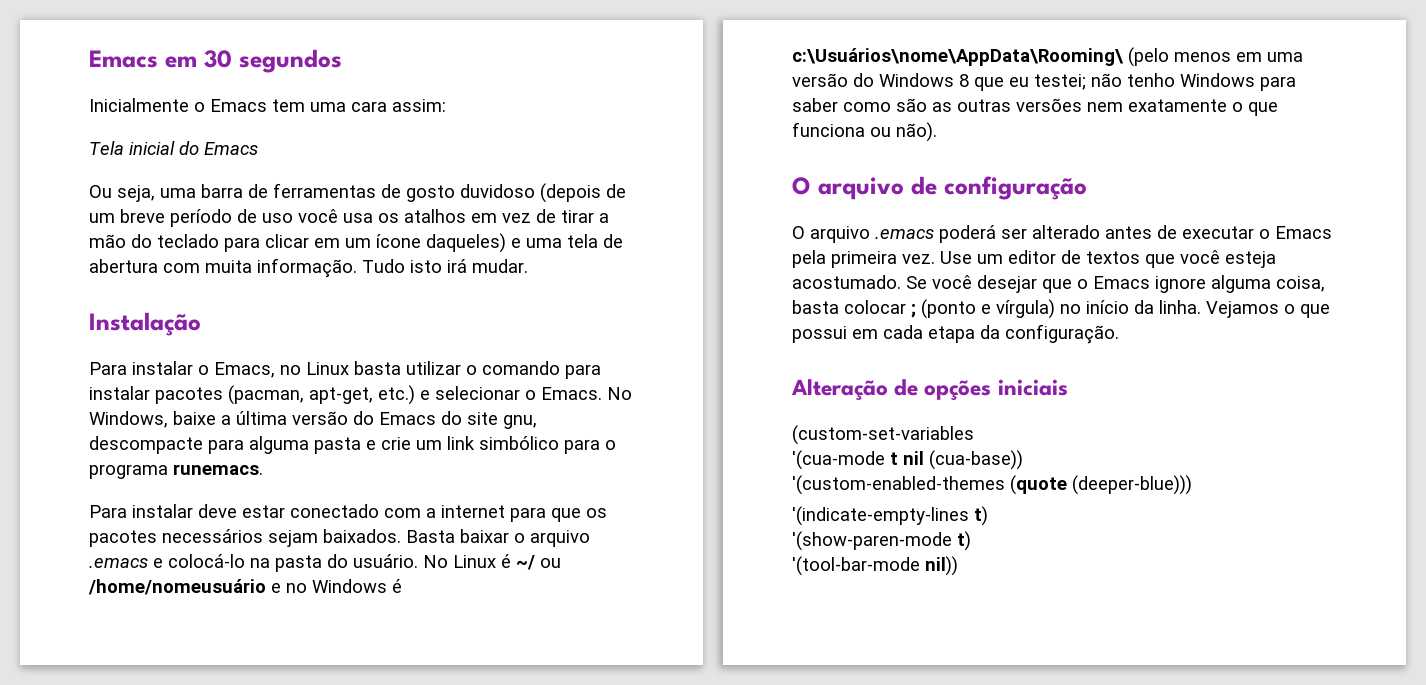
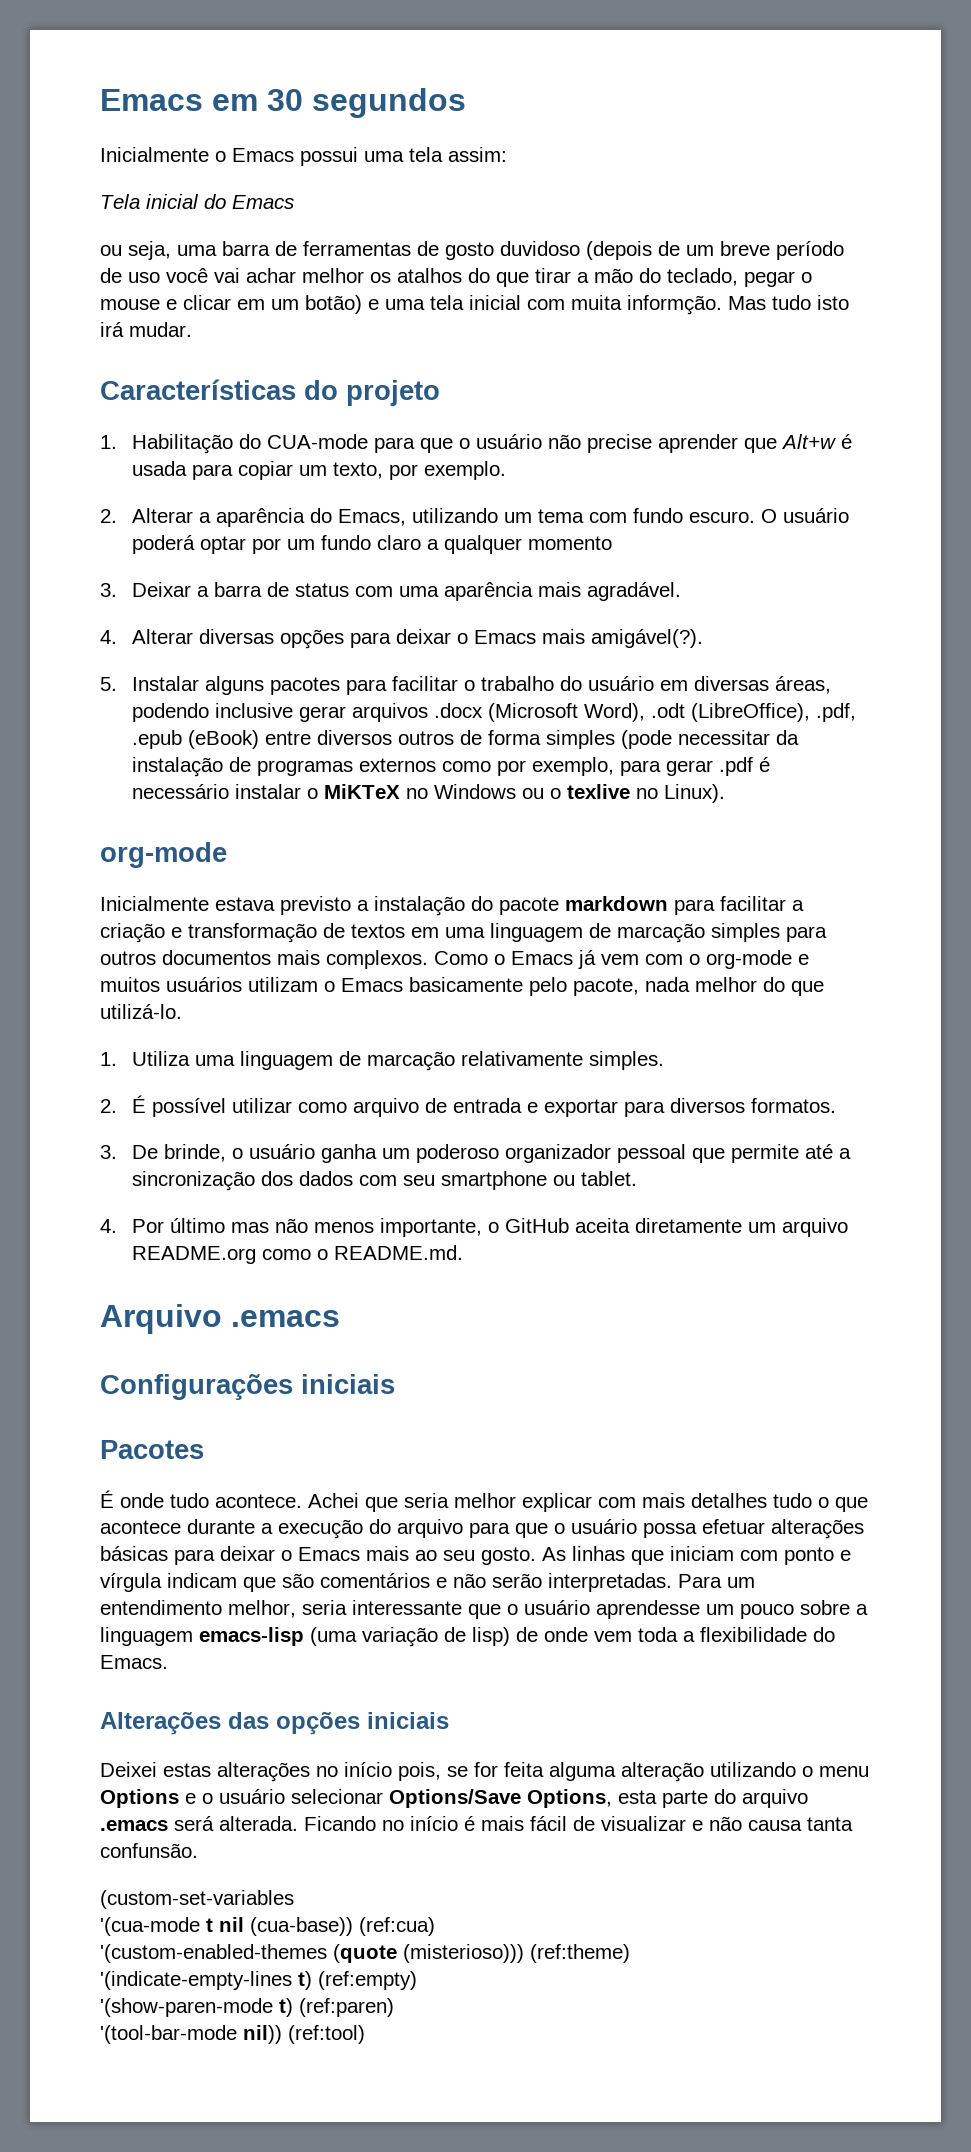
[272,99,387,112] tem uma cara -> [300,147,443,166] possui uma tela
[89,185,112,198] Ou -> [100,245,122,256] ou
[343,209,609,223] [89,234,260,252] usa os atalhos em vez de tirar a mão do teclado para -> [214,268,812,287] [100,299,177,310] vai achar melhor os atalhos do que tirar a mão do teclado, pegar o mouse e
[376,233,506,253] ícone daqueles) -> [305,295,362,314] botão)
[603,234,623,248] [89,258,528,278] [89,312,201,336] [89,361,601,379] [89,385,632,405] [89,411,537,429] [89,436,616,454] [89,464,263,479] [89,504,607,522] [89,529,590,547] [89,554,561,572] [88,579,402,595] [792,47,1303,67] [792,73,1296,91] [792,98,1278,116] [792,122,937,142] [792,176,1087,200] [792,225,1332,243] [792,250,1276,268] [792,275,1325,293] [792,299,1330,319] [792,324,1119,344] [791,379,1068,400] de abertura com muita informação. Tudo isto irá mudar. // Instalação // Para instalar o Emacs, no Linux basta utilizar o comando para instalar pacotes (pacman, apt-get, etc.) e selecionar o Emacs. No Windows, baixe a última versão do Emacs do site gnu, descompacte para alguma pasta e crie um link simbólico para o programa runemacs. // Para instalar deve estar conectado com a internet para que os pacotes necessários sejam baixados. Basta baixar o arquivo .emacs e colocá-lo na pasta do usuário. No Linux é ~/ ou /home/nomeusuário e no Windows é c:\Usuários\nome\AppData\Rooming\ (pelo menos em uma versão do Windows 8 que eu testei; não tenho Windows para saber como são as outras versões nem exatamente o que funciona ou não). // O arquivo de configuração // O arquivo .emacs poderá ser alterado antes de executar o Emacs pela primeira vez. Use um editor de textos que você esteja acostumado. Se você desejar que o Emacs ignore alguma coisa, basta colocar ; (ponto e vírgula) no início da linha. Vejamos o que possui em cada etapa da configuração. // Alteração de opções iniciais -> [469,295,849,315] [100,322,192,337] [100,379,440,406] [100,434,853,454] [132,461,507,480] [100,508,850,527] [132,535,613,554] [100,582,682,601] [100,629,704,649] [100,676,832,695] [132,703,857,722] [132,730,800,749] [132,757,771,777] [132,784,726,803] [100,842,227,868] [100,896,804,916] [100,923,827,943] [100,950,809,969] [100,977,824,996] [100,1004,182,1019] [100,1051,665,1071] [100,1095,837,1117] [100,1144,852,1163] [132,1171,638,1191] [100,1218,849,1237] [132,1245,464,1264] [100,1304,340,1334] [100,1374,395,1400] [100,1440,204,1459] [100,1490,868,1512] [100,1519,864,1539] [100,1546,851,1565] [100,1573,755,1592] [100,1600,868,1619] [100,1627,835,1647] [100,1655,168,1669] [100,1711,449,1735] [100,1762,869,1782] [100,1789,808,1808] [100,1816,853,1831] [100,1843,198,1858] inicial com muita informção. Mas tudo isto irá mudar. // Características do projeto // 1. Habilitação do CUA-mode para que o usuário não precise aprender que Alt+w é usada para copiar um texto, por exemplo. // 2. Alterar a aparência do Emacs, utilizando um tema com fundo escuro. O usuário poderá optar por um fundo claro a qualquer momento // 3. Deixar a barra de status com uma aparência mais agradável. // 4. Alterar diversas opções para deixar o Emacs mais amigável(?). // 5. Instalar alguns pacotes para facilitar o trabalho do usuário em diversas áreas, podendo inclusive gerar arquivos .docx (Microsoft Word), .odt (LibreOffice), .pdf, .epub (eBook) entre diversos outros de forma simples (pode necessitar da instalação de programas externos como por exemplo, para gerar .pdf é necessário instalar o MiKTeX no Windows ou o texlive no Linux). // org-mode // Inicialmente estava previsto a instalação do pacote markdown para facilitar a criação e transformação de textos em uma linguagem de marcação simples para outros documentos mais complexos. Como o Emacs já vem com o org-mode e muitos usuários utilizam o Emacs basicamente pelo pacote, nada melhor do que utilizá-lo. // 1. Utiliza uma linguagem de marcação relativamente simples. // 2. É possível utilizar como arquivo de entrada e exportar para diversos formatos. // 3. De brinde, o usuário ganha um poderoso organizador pessoal que permite até a sincronização dos dados com seu smartphone ou tablet. // 4. Por último mas não menos importante, o GitHub aceita diretamente um arquivo README.org como o README.md. // Arquivo .emacs // Configurações iniciais // Pacotes // É onde tudo acontece. Achei que seria melhor explicar com mais detalhes tudo o que acontece durante a execução do arquivo para que o usuário possa efetuar alterações básicas para deixar o Emacs mais ao seu gosto. As linhas que iniciam com ponto e vírgula indicam que são comentários e não serão interpretadas. Para um entendimento melhor, seria interessante que o usuário aprendesse um pouco sobre a linguagem emacs-lisp (uma variação de lisp) de onde vem toda a flexibilidade do Emacs. // Alterações das opções iniciais // Deixei estas alterações no início pois, se for feita alguma alteração utilizando o menu Options e o usuário selecionar Options/Save Options, esta parte do arquivo .emacs será alterada. Ficando no início é mais fácil de visualizar e não causa tanta confunsão.
(1023, 460) none -> [359,1917,435,1936] (ref:cua)
[1072,475,1192,495] (deeper-blue))) -> [403,1944,630,1963] (misterioso))) (ref:theme)
(988, 516) none -> [318,1971,417,1990] (ref:empty)
(971, 541) none -> [299,1998,394,2017] (ref:paren)
(958, 566) none -> [288,2025,365,2044] (ref:tool)

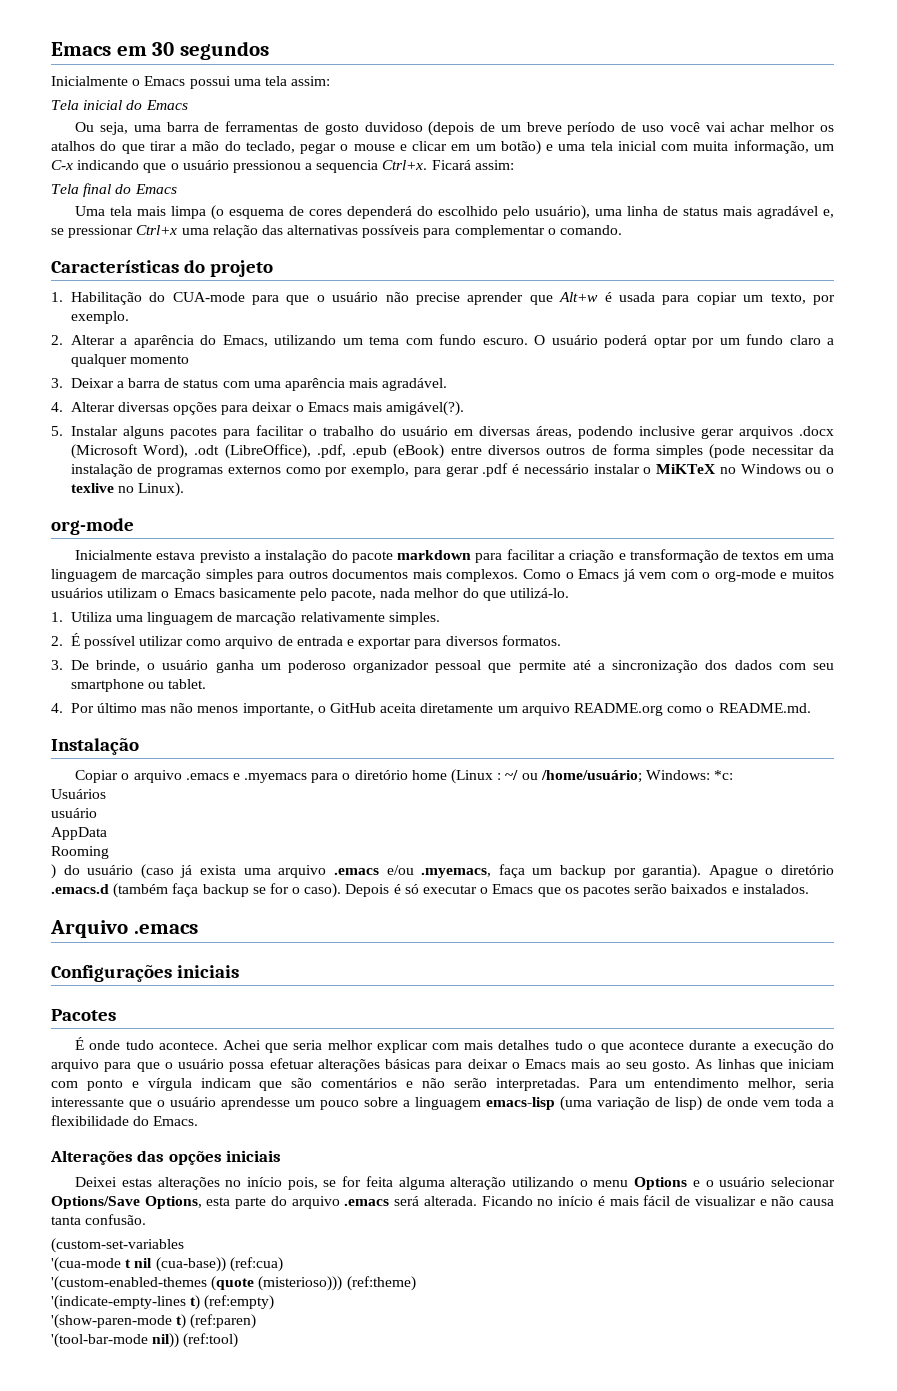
[100,245,122,256] ou -> [75,122,95,132] Ou
[627,295,849,315] [100,322,192,337] informção. Mas tudo isto irá mudar. -> [733,140,834,154] [51,160,514,173] [51,183,177,197] [75,205,834,220] [51,225,623,238] informação, um C-x indicando que o usuário pressionou a sequencia Ctrl+x. Ficará assim: // Tela final do Emacs // Uma tela mais limpa (o esquema de cores dependerá do escolhido pelo usuário), uma linha de status mais agradável e, se pressionar Ctrl+x uma relação das alternativas possíveis para complementar o comando.
(464, 1252) none -> [51,738,139,755] [75,769,734,784] [51,789,106,799] [51,808,97,818] [51,827,107,840] [51,846,109,859] [51,864,834,879] [51,883,809,898] // Instalação // Copiar o arquivo .emacs e .myemacs para o diretório home (Linux : ~/ ou /home/usuário; Windows: *c: // Usuários // usuário // AppData // Rooming // ) do usuário (caso já exista uma arquivo .emacs e/ou .myemacs, faça um backup por garantia). Apague o diretório .emacs.d (também faça backup se for o caso). Depois é só executar o Emacs que os pacotes serão baixados e instalados.
[100,1843,198,1858] confunsão. -> [85,1214,147,1225] confusão.

